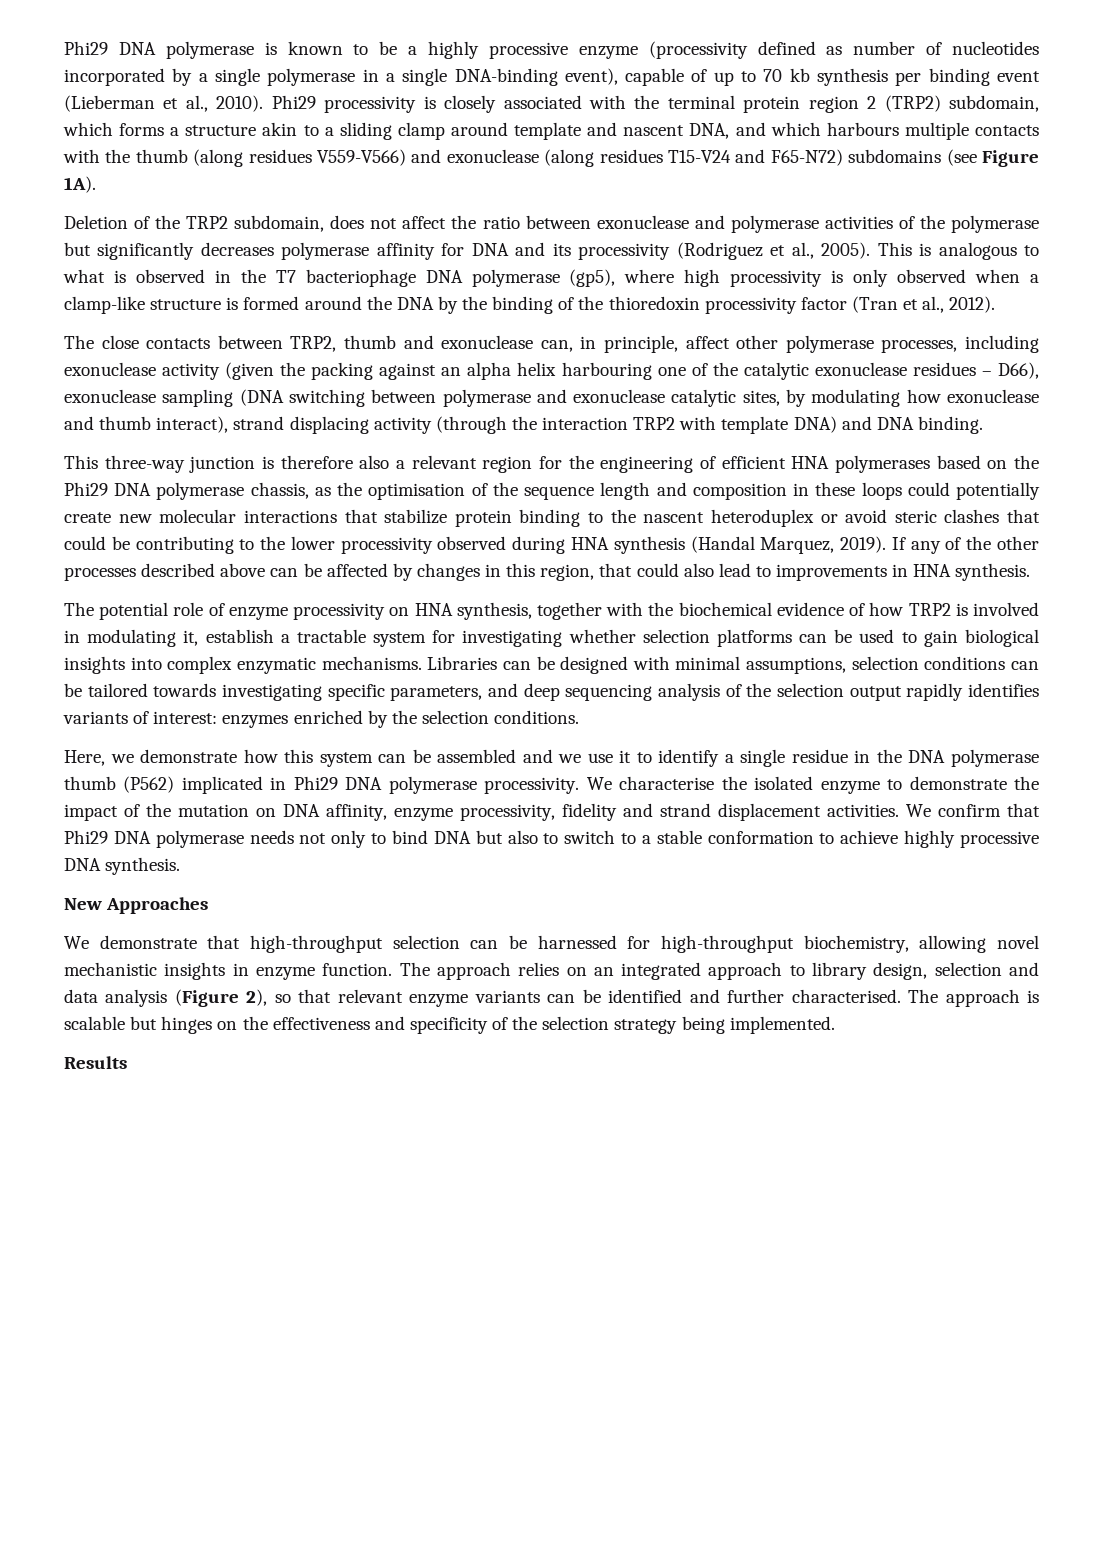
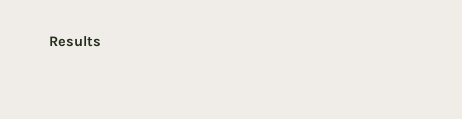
[64,41,1039,59] [64,68,1040,86] [64,95,1039,113] [63,122,1039,140] [63,149,1039,167] [64,176,96,193] [64,215,1039,233] [64,242,1040,260] [63,269,1040,287] [64,296,996,314] [64,335,1040,353] [64,362,1039,380] [64,389,1039,407] [64,416,983,434] [64,455,1039,473] [64,482,1041,500] [64,509,1040,527] [64,536,1040,554] [64,563,1031,581] [64,602,1039,620] [64,629,1039,647] [64,656,1039,674] [64,683,1039,701] [63,710,580,728] [64,749,1039,767] [64,776,1040,794] [64,803,1040,821] [64,830,1040,848] [64,857,181,875] [64,897,209,914] [64,935,1039,953] [64,962,1039,980] [64,989,1040,1007] [64,1016,835,1034] Phi29 DNA polymerase is known to be a highly processive enzyme (processivity defined as number of nucleotides incorporated by a single polymerase in a single DNA-binding event), capable of up to 70 kb synthesis per binding event (Lieberman et al., 2010). Phi29 processivity is closely associated with the terminal protein region 2 (TRP2) subdomain, which forms a structure akin to a sliding clamp around template and nascent DNA, and which harbours multiple contacts with the thumb (along residues V559-V566) and exonuclease (along residues T15-V24 and F65-N72) subdomains (see Figure 1A). // Deletion of the TRP2 subdomain, does not affect the ratio between exonuclease and polymerase activities of the polymerase but significantly decreases polymerase affinity for DNA and its processivity (Rodriguez et al., 2005). This is analogous to what is observed in the T7 bacteriophage DNA polymerase (gp5), where high processivity is only observed when a clamp-like structure is formed around the DNA by the binding of the thioredoxin processivity factor (Tran et al., 2012). // The close contacts between TRP2, thumb and exonuclease can, in principle, affect other polymerase processes, including exonuclease activity (given the packing against an alpha helix harbouring one of the catalytic exonuclease residues – D66), exonuclease sampling (DNA switching between polymerase and exonuclease catalytic sites, by modulating how exonuclease and thumb interact), strand displacing activity (through the interaction TRP2 with template DNA) and DNA binding. // This three-way junction is therefore also a relevant region for the engineering of efficient HNA polymerases based on the Phi29 DNA polymerase chassis, as the optimisation of the sequence length and composition in these loops could potentially create new molecular interactions that stabilize protein binding to the nascent heteroduplex or avoid steric clashes that could be contributing to the lower processivity observed during HNA synthesis (Handal Marquez, 2019). If any of the other processes described above can be affected by changes in this region, that could also lead to improvements in HNA synthesis. // The potential role of enzyme processivity on HNA synthesis, together with the biochemical evidence of how TRP2 is involved in modulating it, establish a tractable system for investigating whether selection platforms can be used to gain biological insights into complex enzymatic mechanisms. Libraries can be designed with minimal assumptions, selection conditions can be tailored towards investigating specific parameters, and deep sequencing analysis of the selection output rapidly identifies variants of interest: enzymes enriched by the selection conditions. // Here, we demonstrate how this system can be assembled and we use it to identify a single residue in the DNA polymerase thumb (P562) implicated in Phi29 DNA polymerase processivity. We characterise the isolated enzyme to demonstrate the impact of the mutation on DNA affinity, enzyme processivity, fidelity and strand displacement activities. We confirm that Phi29 DNA polymerase needs not only to bind DNA but also to switch to a stable conformation to achieve highly processive DNA synthesis. // New Approaches // We demonstrate that high-throughput selection can be harnessed for high-throughput biochemistry, allowing novel mechanistic insights in enzyme function. The approach relies on an integrated approach to library design, selection and data analysis (Figure 2), so that relevant enzyme variants can be identified and further characterised. The approach is scalable but hinges on the effectiveness and specificity of the selection strategy being implemented. // -> (49, 41) none

